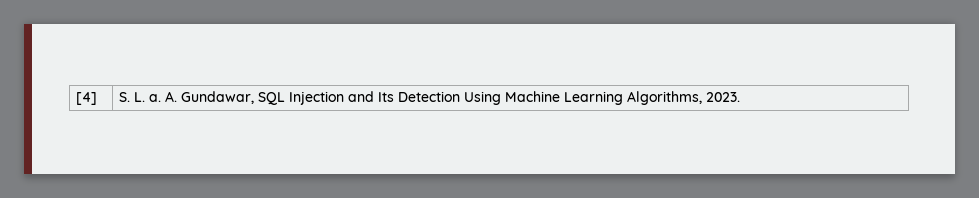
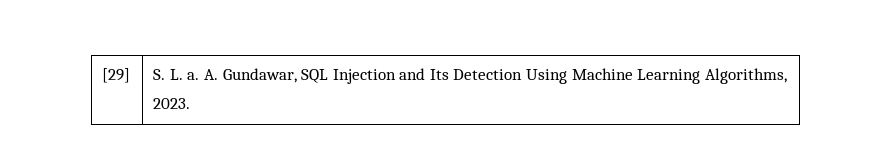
[75,92,97,105] [4] -> [102,68,131,83] [29]

